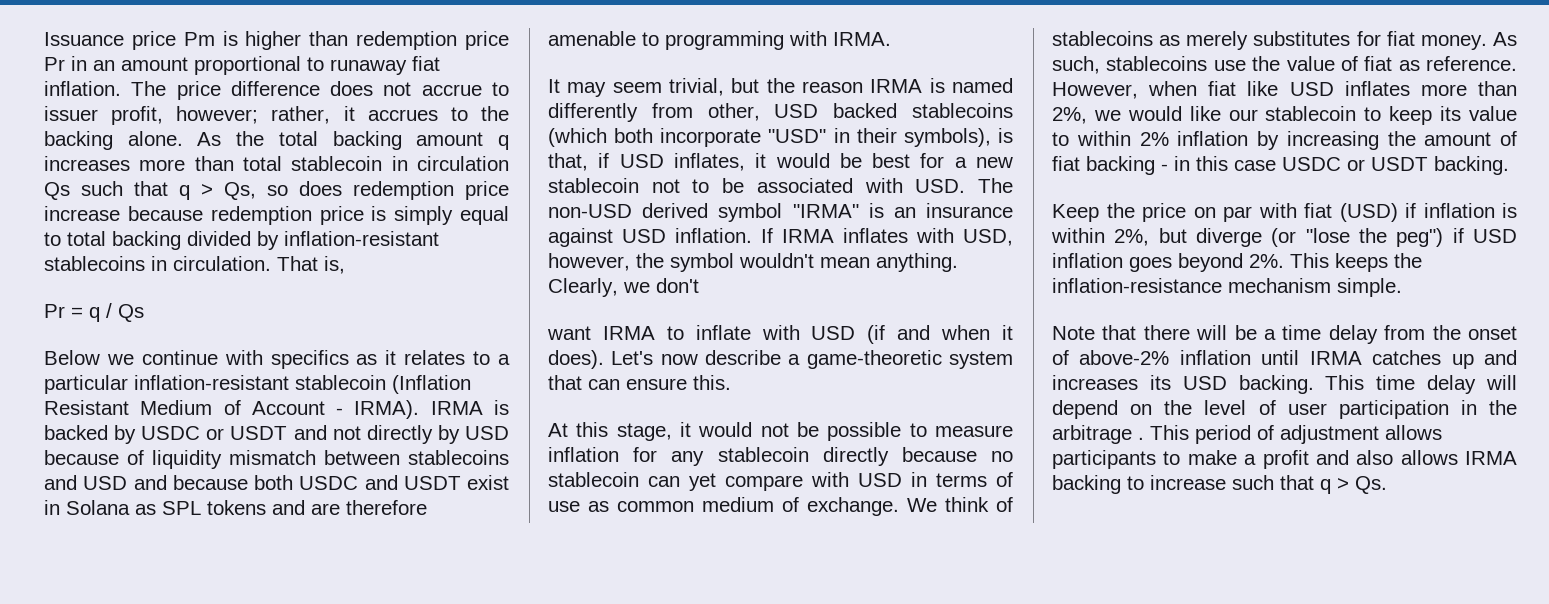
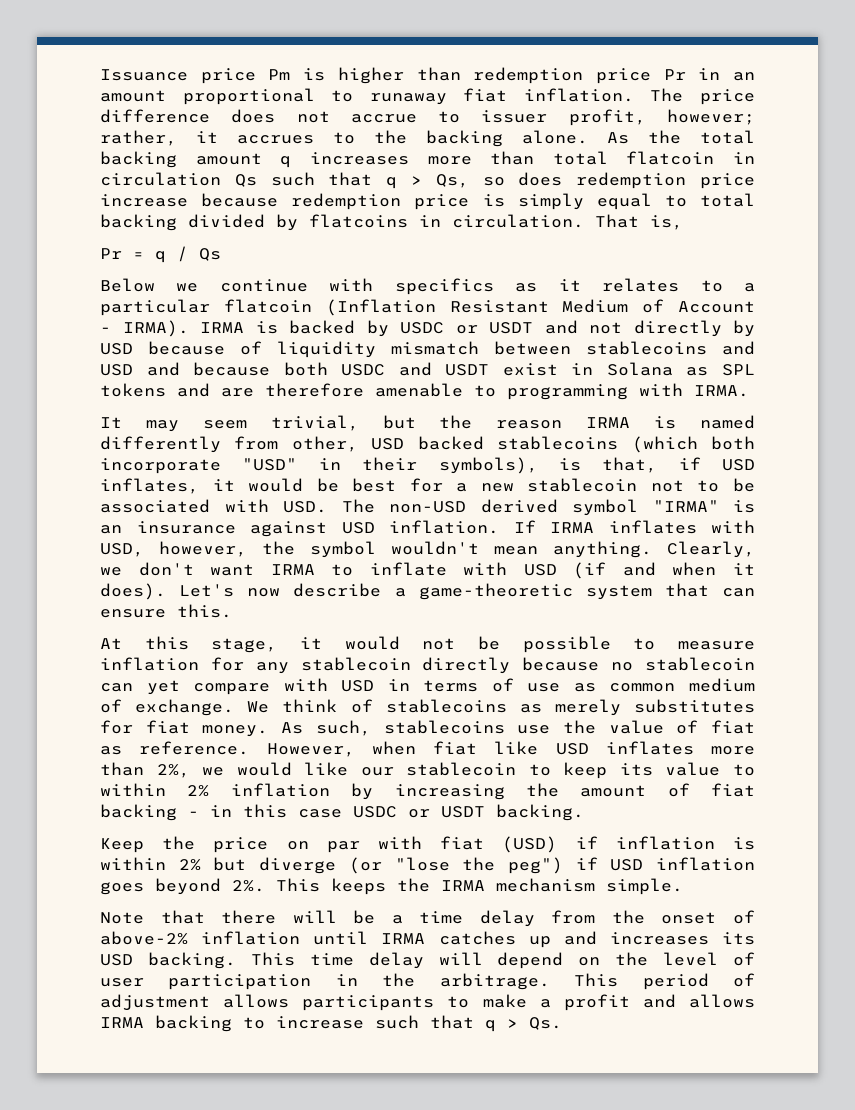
[291,156,383,171] stablecoin -> [626,151,715,165] flatcoin
[284,231,439,246] [44,256,145,271] inflation-resistant stablecoins -> [309,214,408,228] flatcoins
[134,375,386,390] inflation-resistant stablecoin -> [223,299,312,313] flatcoin
(699, 285) // -> (194, 569) none
[1114,229,1150,246] 2%, -> [178,859,201,871] 2%
[1052,278,1222,293] inflation-resistance -> [441,880,485,891] IRMA
[1052,425,1144,444] arbitrage . -> [439,973,550,990] arbitrage.
[1356,450,1394,465] also -> (676, 1001) none

